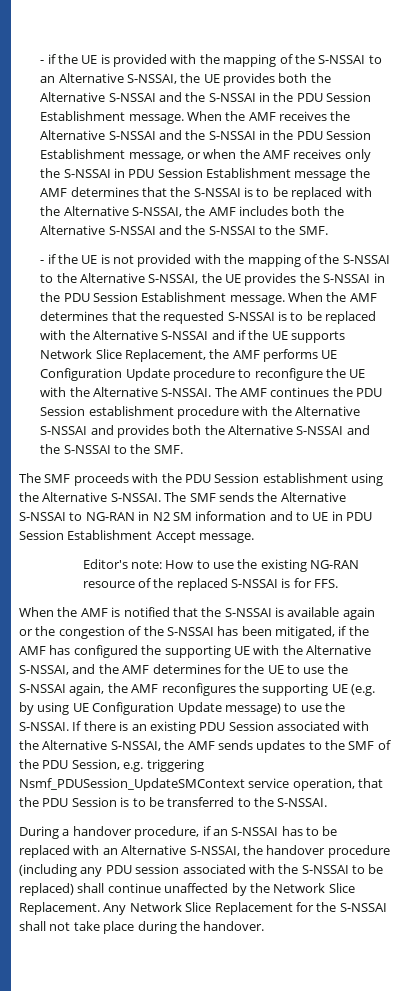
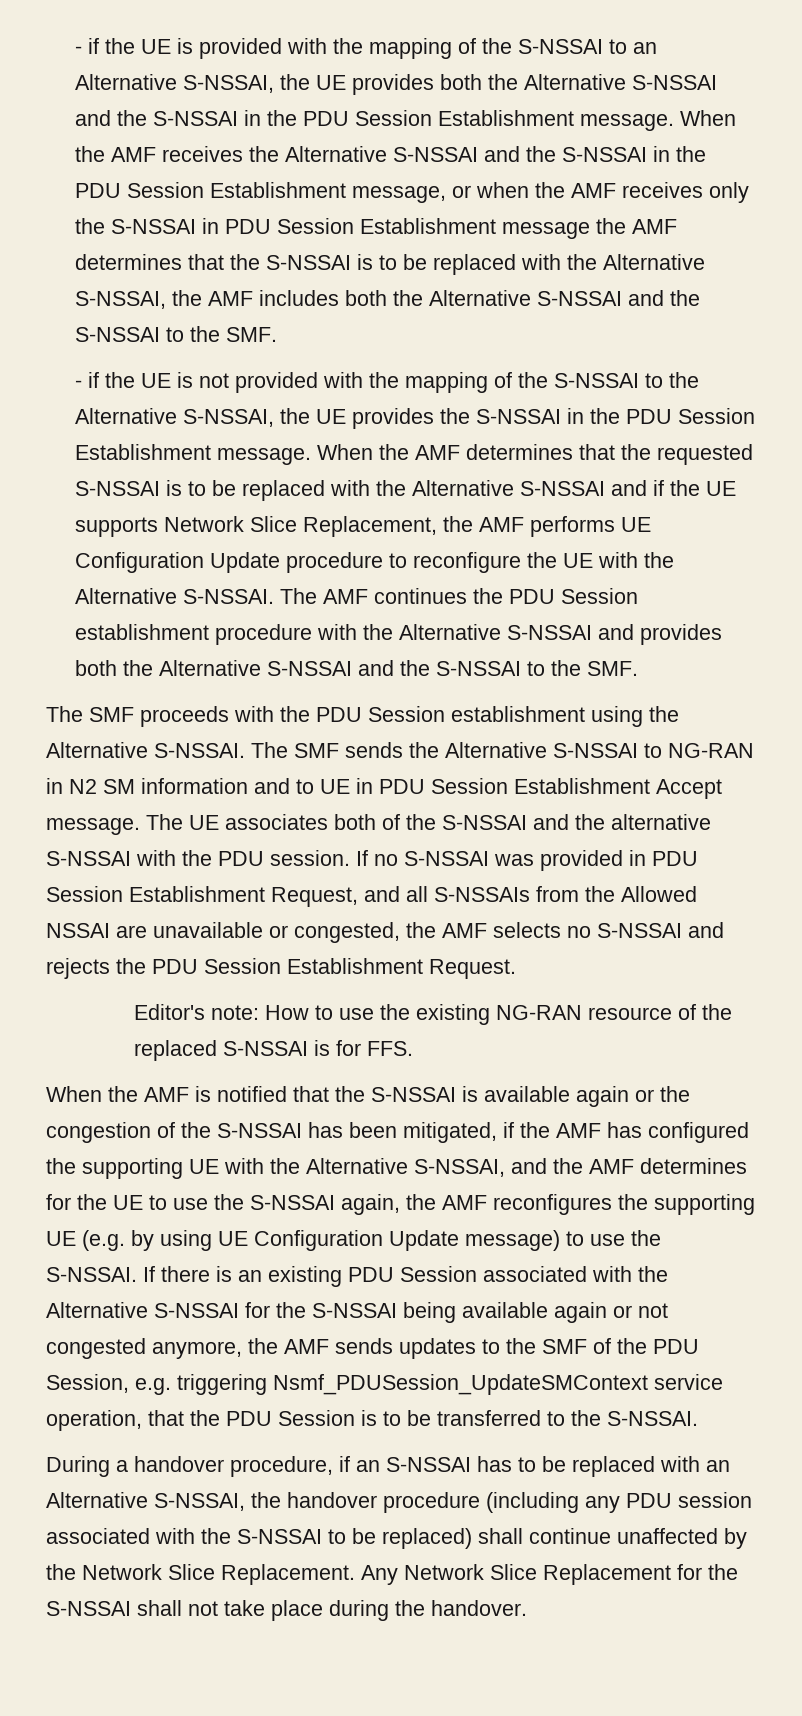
(255, 538) none -> [146,814,711,830] [46,850,698,871] [46,886,697,907] [46,922,724,943] [46,958,516,979] The UE associates both of the S-NSSAI and the alternative S-NSSAI with the PDU session. If no S-NSSAI was provided in PDU Session Establishment Request, and all S-NSSAIs from the Allowed NSSAI are unavailable or congested, the AMF selects no S-NSSAI and rejects the PDU Session Establishment Request.
[110,741,161,751] S-NSSAI, -> [154,1302,668,1323] [46,1338,242,1359] S-NSSAI for the S-NSSAI being available again or not congested anymore,

